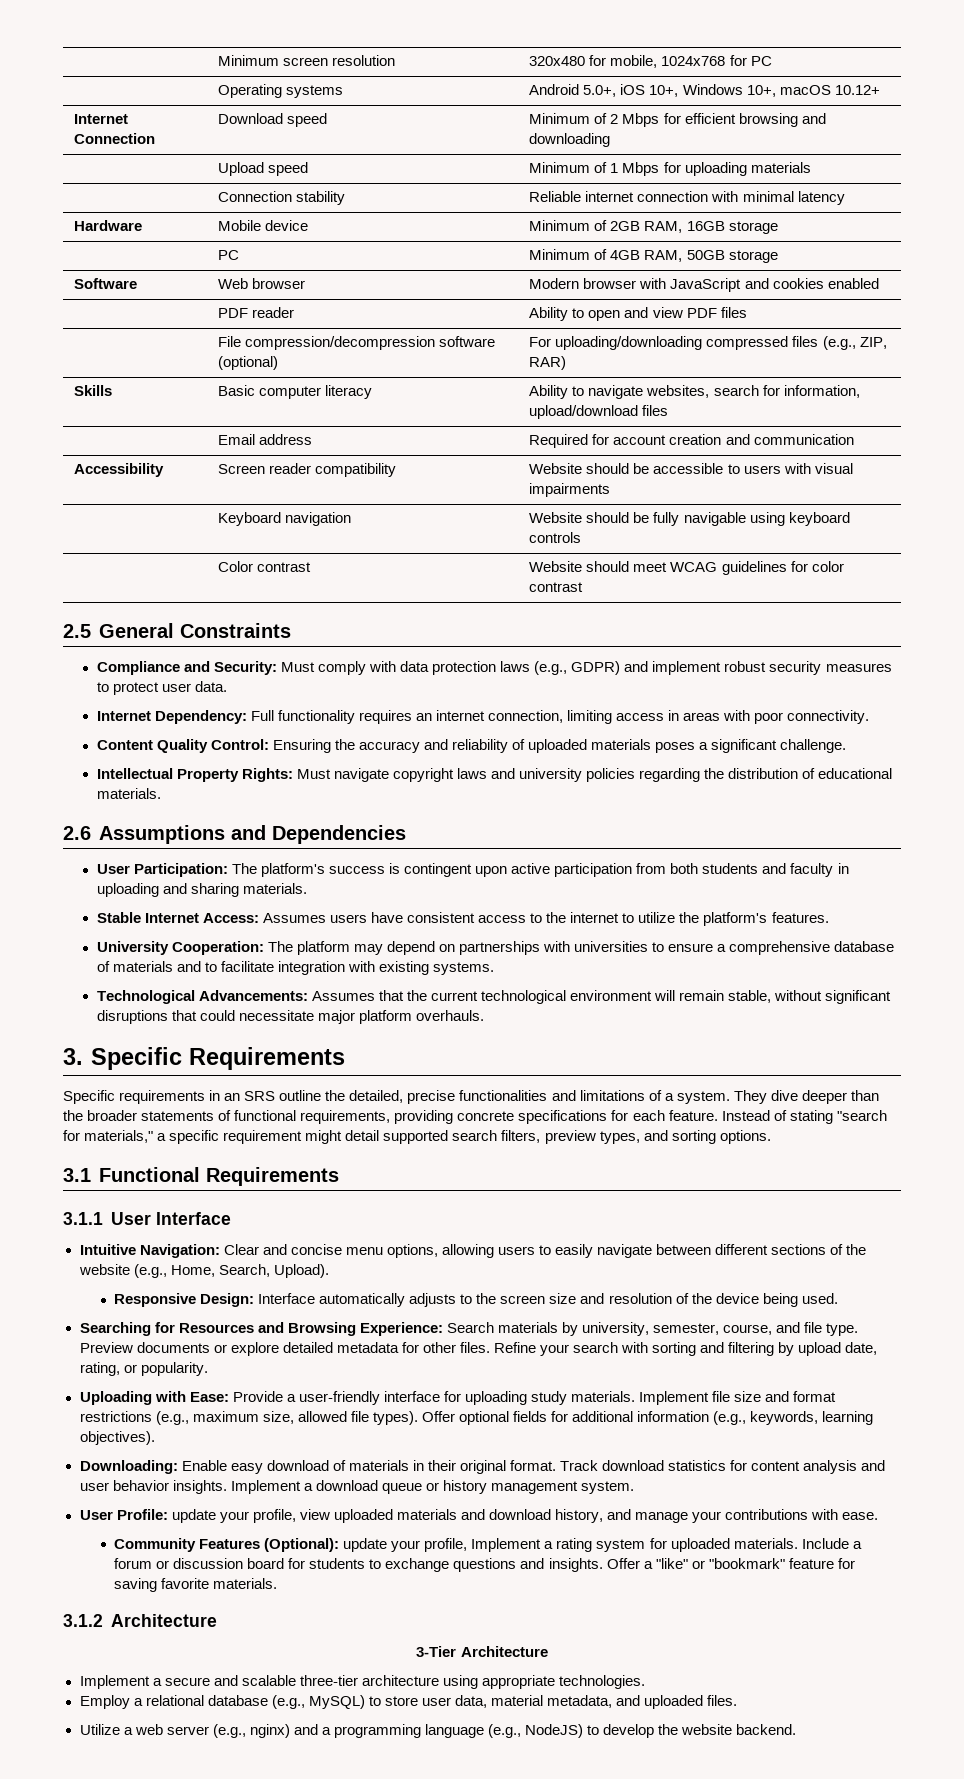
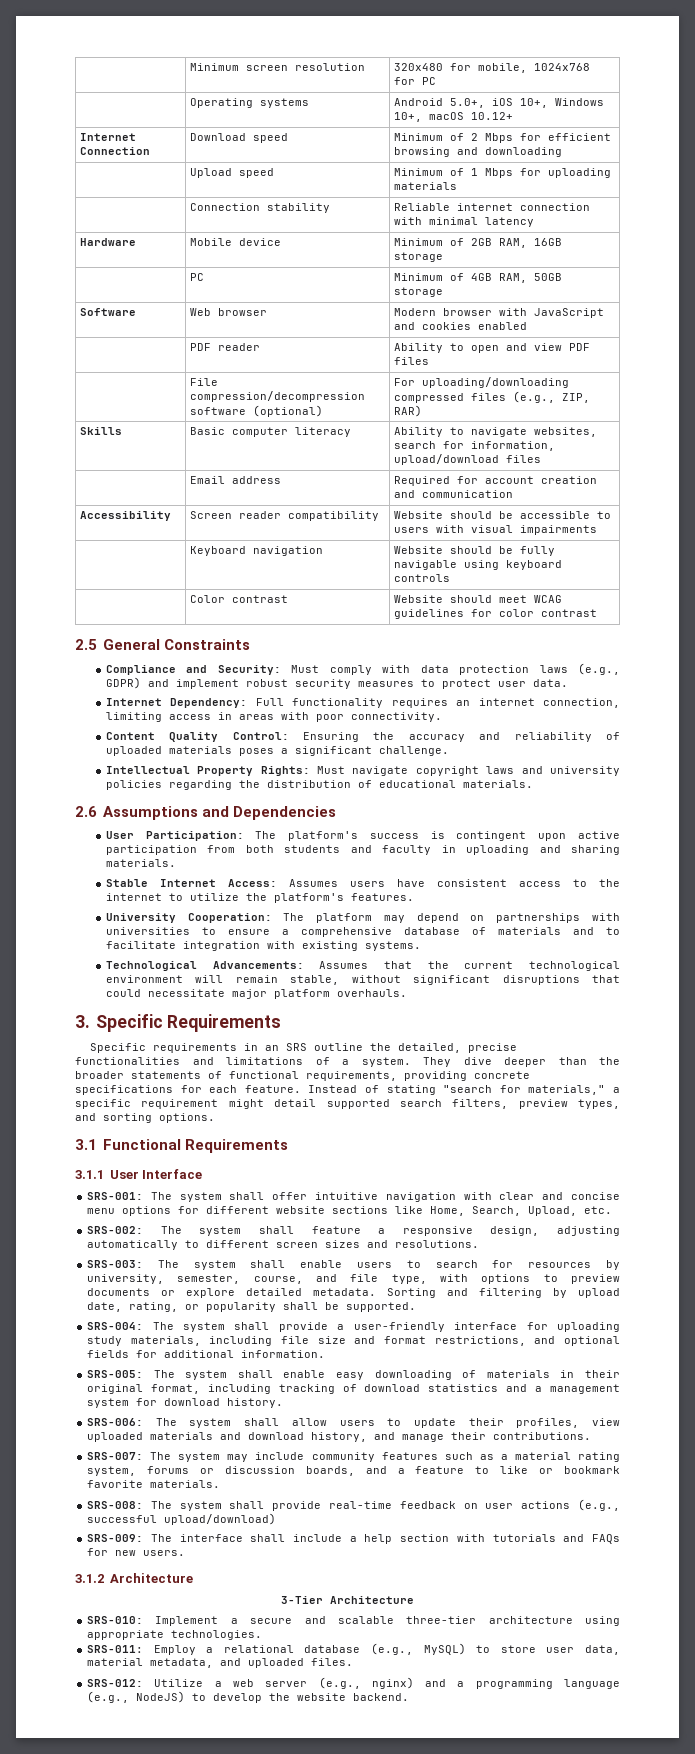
[79,1244,867,1258] [78,1264,329,1278] [114,1293,838,1307] [79,1322,558,1336] Intuitive Navigation: Clear and concise menu options, allowing users to easily navigate between different sections of the website (e.g., Home, Search, Upload). // Responsive Design: Interface automatically adjusts to the screen size and resolution of the device being used. // Searching for Resources and Browsing Experience: Search materials -> [87,1192,620,1202] [87,1206,613,1216] [87,1226,620,1236] [87,1240,480,1250] [87,1260,592,1270] SRS-001: The system shall offer intuitive navigation with clear and concise menu options for different website sections like Home, Search, Upload, etc. // SRS-002: The system shall feature a responsive design, adjusting automatically to different screen sizes and resolutions. // SRS-003: The system shall enable users to search for resources
[826,1323,859,1336] [79,1342,697,1356] type. Preview documents or explore detailed metadata for other files. Refine your search with sorting -> [391,1274,620,1284] [87,1288,437,1298] type, with options to preview documents or explore detailed metadata. Sorting
[140,1362,208,1376] [79,1391,283,1405] popularity. // Uploading with Ease: Provide -> [206,1302,417,1312] [87,1322,328,1332] popularity shall be supported. // SRS-004: The system shall provide
[571,1391,710,1405] materials. Implement -> [130,1336,273,1346] materials, including
[79,1411,874,1425] [79,1431,155,1445] [79,1460,329,1474] restrictions (e.g., maximum size, allowed file types). Offer optional fields for additional information (e.g., keywords, learning objectives). // Downloading: Enable easy download -> [434,1336,621,1346] [87,1350,326,1358] [87,1370,452,1380] restrictions, and optional fields for additional information. // SRS-005: The system shall enable easy downloading
[509,1460,886,1474] [79,1480,634,1494] [79,1509,296,1523] format. Track download statistics for content analysis and user behavior insights. Implement a download queue or history management system. // User Profile: update your profile, -> [150,1384,621,1394] [87,1398,284,1408] [87,1418,580,1428] format, including tracking of download statistics and a management system for download history. // SRS-006: The system shall allow users to update their profiles,
[692,1509,879,1523] [114,1538,862,1552] [114,1558,855,1572] [114,1578,278,1592] your contributions with ease. // Community Features (Optional): update your profile, Implement a rating system for uploaded materials. Include a forum or discussion board for students to exchange questions and insights. Offer a "like" or "bookmark" feature for saving favorite materials. -> [451,1432,592,1440] [87,1452,620,1462] [87,1466,620,1476] [87,1480,221,1488] [87,1499,620,1511] [87,1513,277,1525] [87,1534,620,1544] [87,1548,186,1556] their contributions. // SRS-007: The system may include community features such as a material rating system, forums or discussion boards, and a feature to like or bookmark favorite materials. // SRS-008: The system shall provide real-time feedback on user actions (e.g., successful upload/download) // SRS-009: The interface shall include a help section with tutorials and FAQs for new users.
(548, 1651) none -> [87,1616,144,1624] SRS-010:
(645, 1682) none -> [87,1645,144,1653] SRS-011:
(738, 1700) none -> [87,1679,144,1687] SRS-012:

